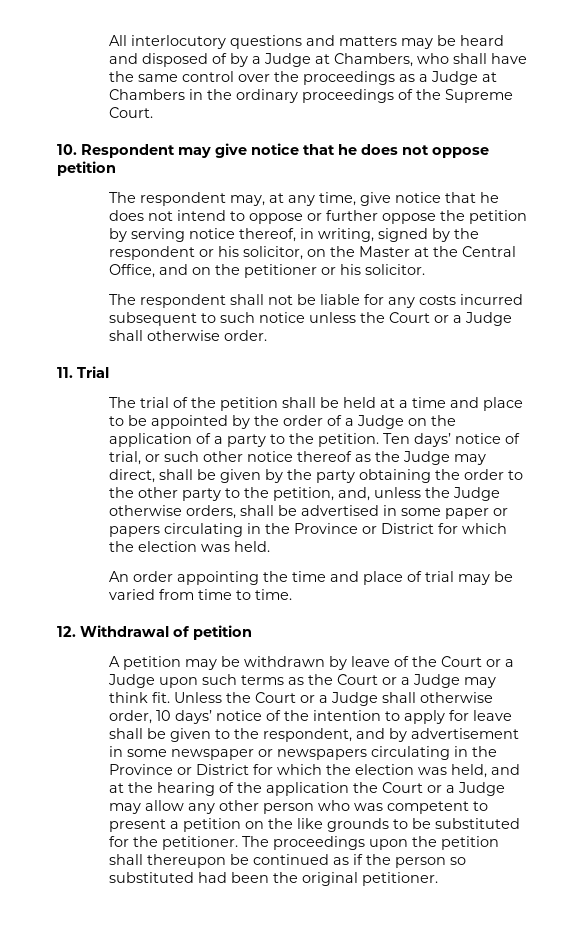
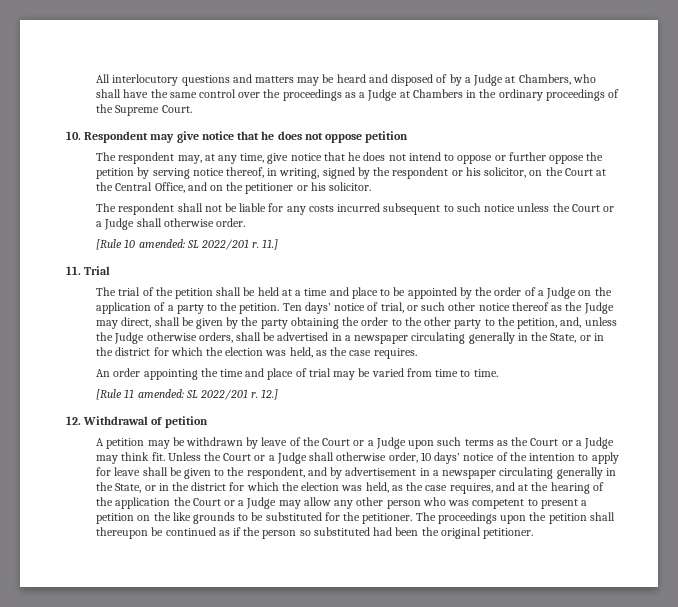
[359,246,411,257] Master -> [564,168,593,176] Court
(268, 335) none -> [96,239,279,250] // [Rule 10 amended: SL 2022/201 r. 11.]
[401,508,509,519] [109,523,508,537] [109,541,271,552] some paper or papers circulating in the Province or District for which the election was held. -> [344,332,604,344] [96,347,417,359] a newspaper circulating generally in the State, or in the district for which the election was held, as the case requires.
(293, 594) none -> [96,389,279,400] // [Rule 11 amended: SL 2022/201 r. 12.]
[127,746,498,760] [109,764,488,778] some newspaper or newspapers circulating in the Province or District for which the election was held, -> [432,467,616,479] [96,482,493,494] a newspaper circulating generally in the State, or in the district for which the election was held, as the case requires,

